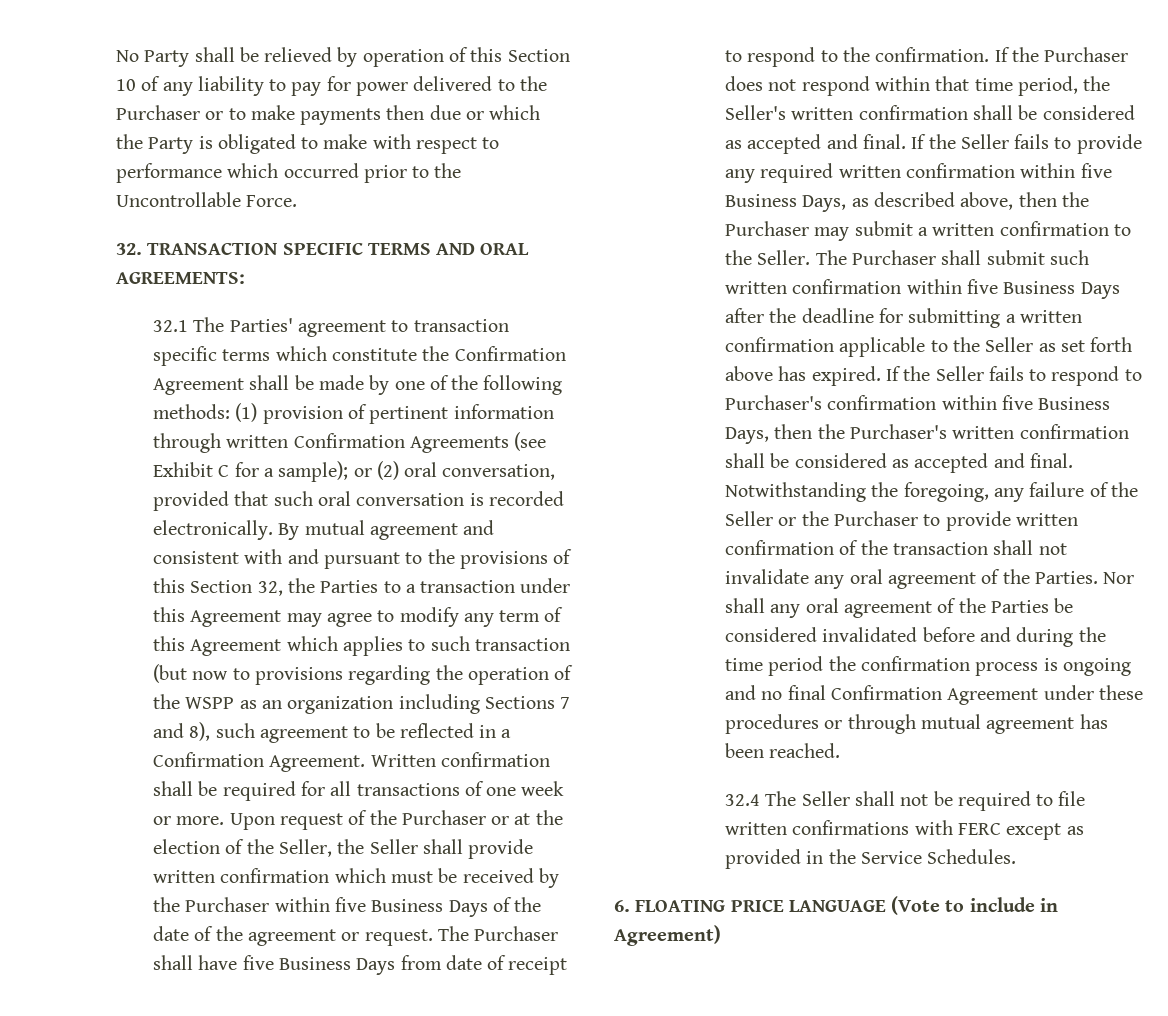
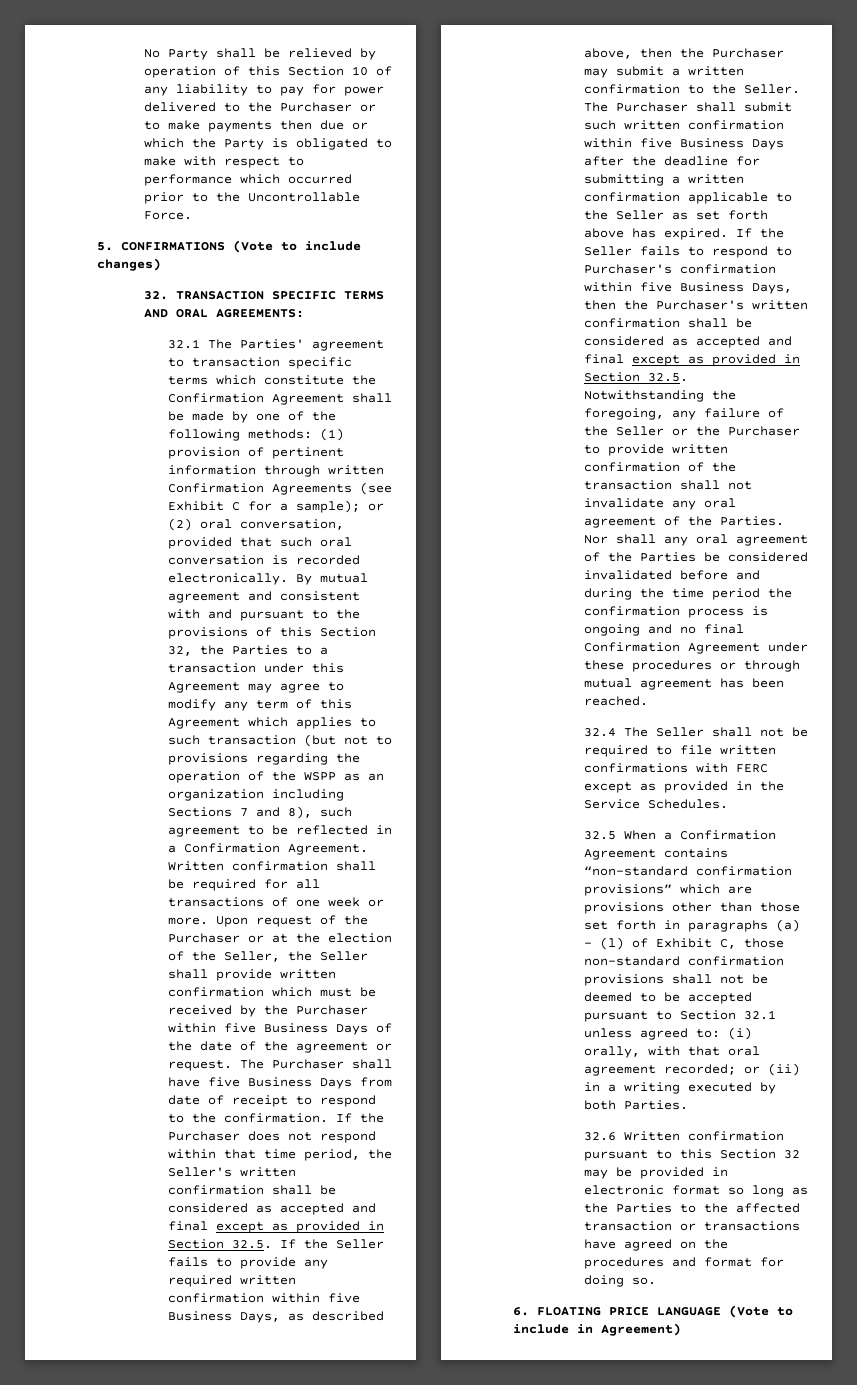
(298, 201) none -> [97,240,361,253] [97,258,161,271] // 5. CONFIRMATIONS (Vote to include changes)
[192,671,229,680] now -> [344,736,369,745] not
[862,134,906,149] final. -> [168,1221,385,1233] [168,1239,273,1249] final except as provided in Section 32.5.
[1029,453,1073,468] final. -> [584,354,801,366] [584,372,689,382] final except as provided in Section 32.5.
(1017, 856) none -> [584,830,777,840] [584,848,729,860] [584,866,793,876] [584,884,753,896] [584,902,801,914] [584,919,801,932] [584,937,785,950] [584,956,785,966] [584,974,769,986] [584,992,753,1004] [584,1010,777,1022] [584,1027,753,1040] [584,1046,761,1058] [584,1063,801,1076] [584,1082,777,1094] [584,1100,689,1110] [584,1131,785,1141] [584,1149,801,1161] [584,1167,729,1179] [584,1185,809,1197] [584,1203,801,1213] [584,1221,801,1231] [584,1239,729,1251] [584,1257,785,1269] [584,1275,657,1287] // 32.5 When a Confirmation Agreement contains “non-standard confirmation provisions” which are provisions other than those set forth in paragraphs (a) – (l) of Exhibit C, those non-standard confirmation provisions shall not be deemed to be accepted pursuant to Section 32.1 unless agreed to: (i) orally, with that oral agreement recorded; or (ii) in a writing executed by both Parties. // 32.6 Written confirmation pursuant to this Section 32 may be provided in electronic format so long as the Parties to the affected transaction or transactions have agreed on the procedures and format for doing so.

